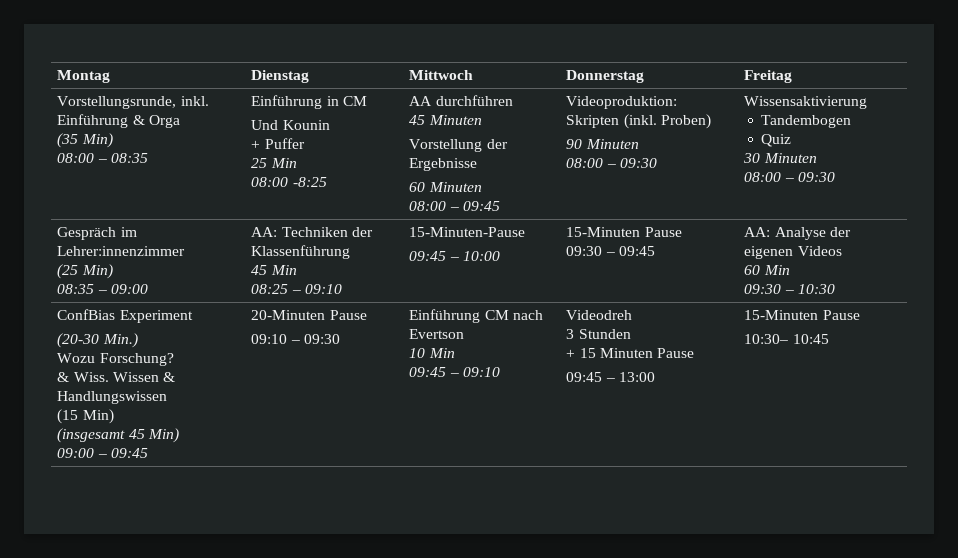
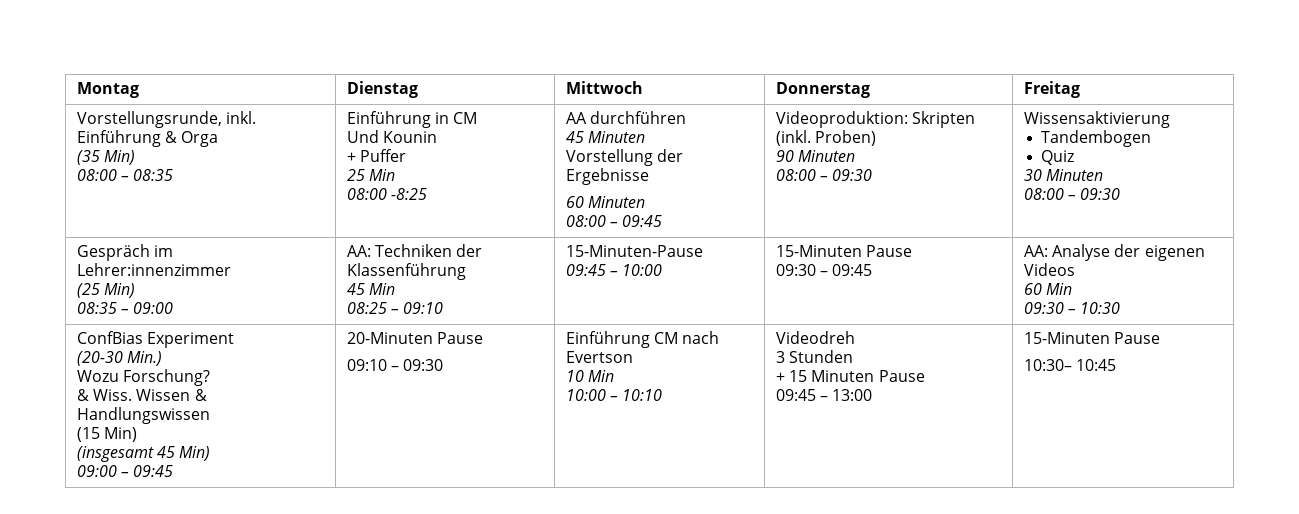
[409,367,500,377] 09:45 – 09:10 -> [565,389,663,401] 10:00 – 10:10

